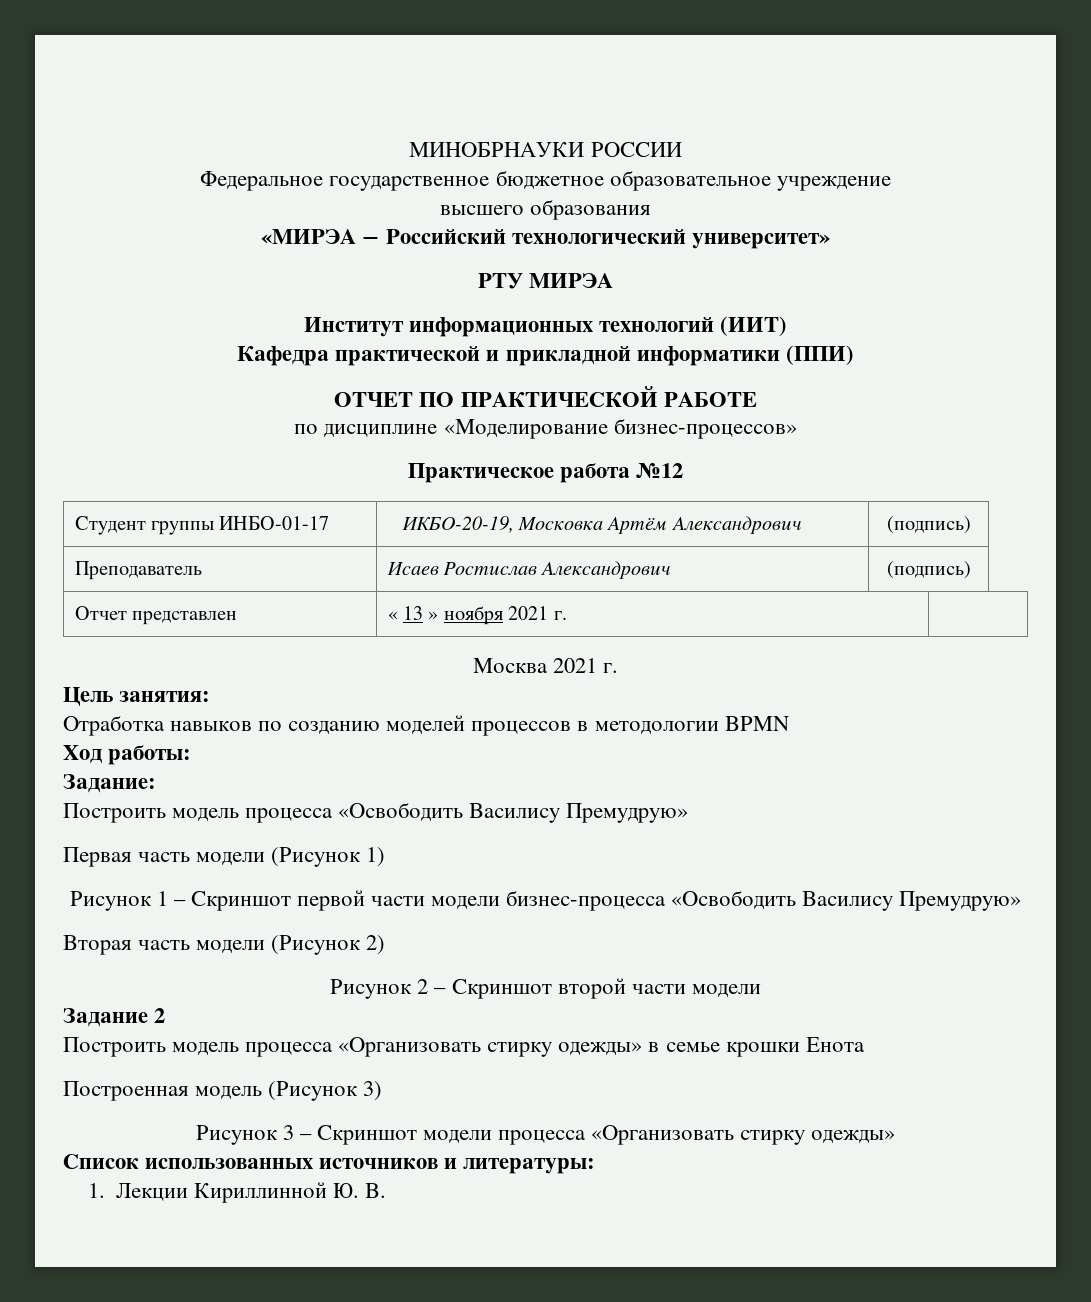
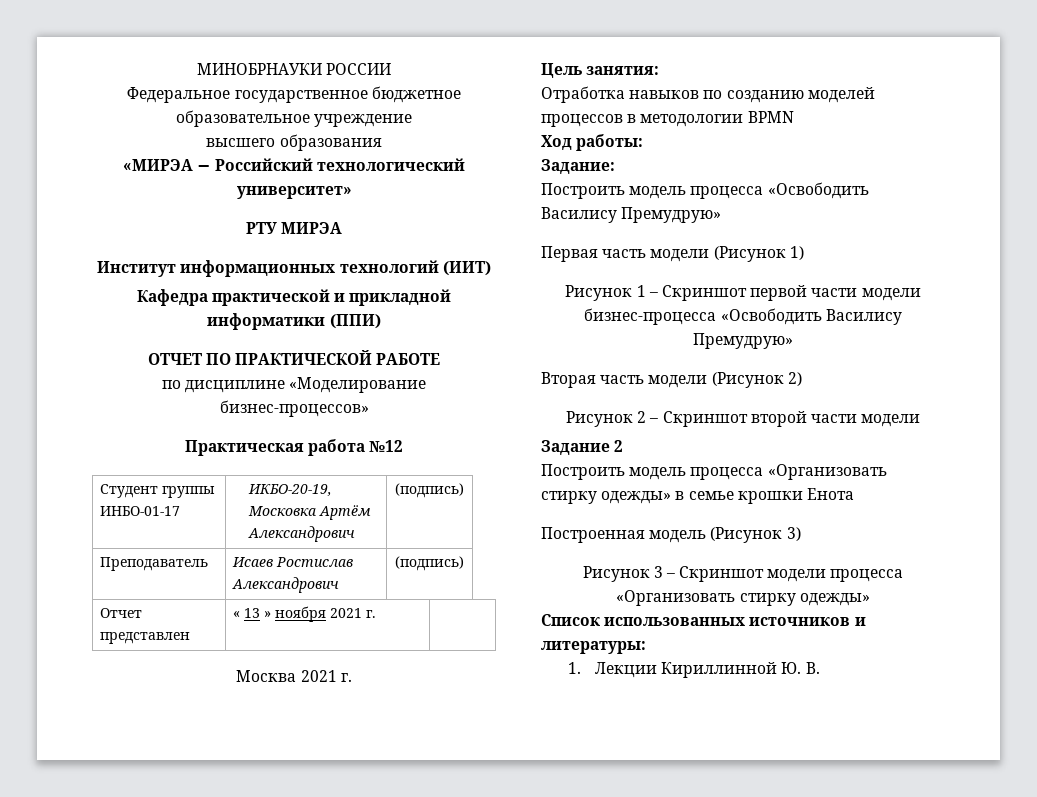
[407,463,554,483] Практическое -> [184,440,304,456] Практическая

